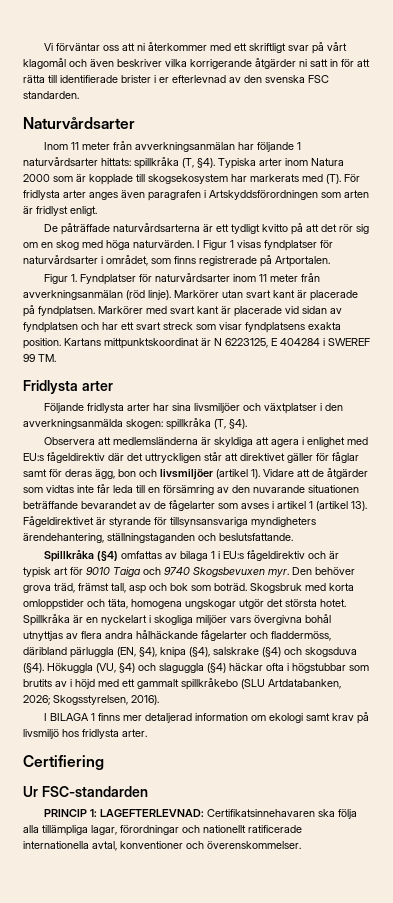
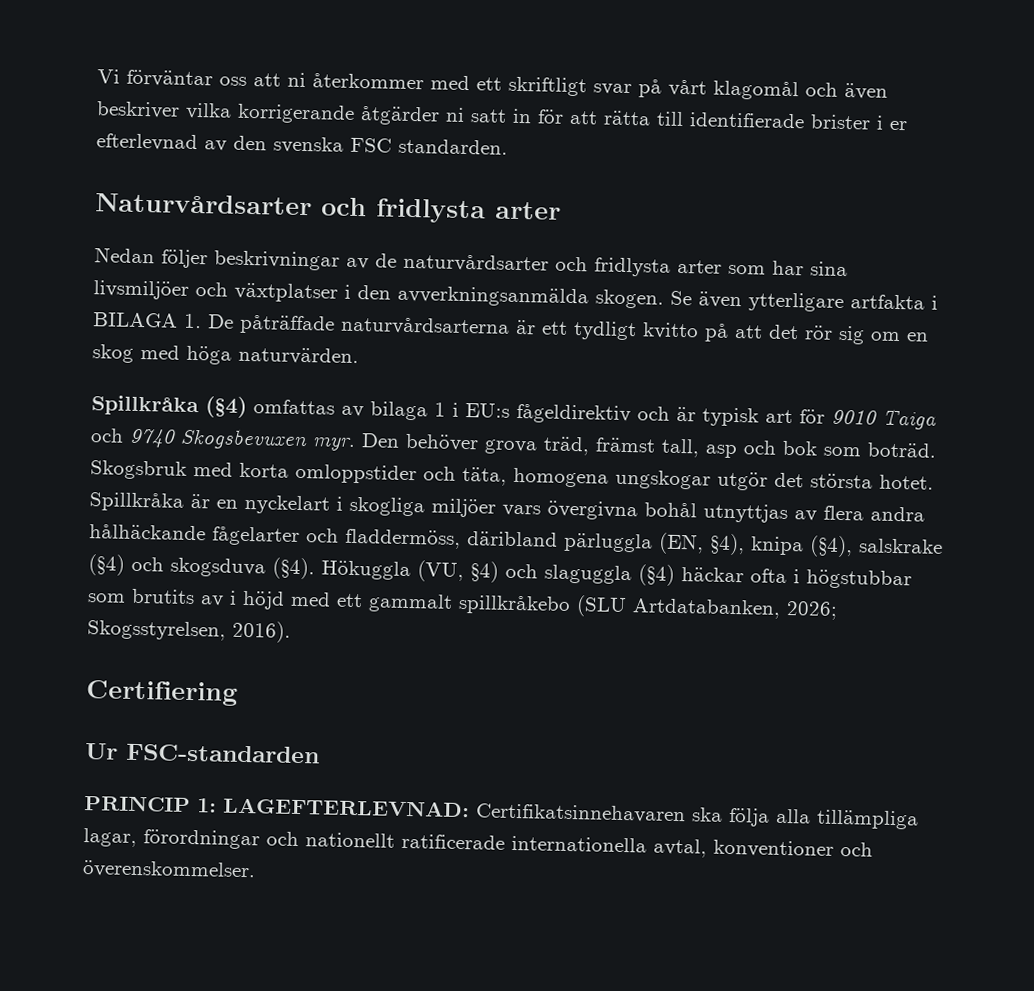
[44,141,302,152] [23,157,344,169] [23,174,360,185] [23,190,369,201] [23,206,97,216] // Inom 11 meter från avverkningsanmälan har följande 1 naturvårdsarter hittats: spillkråka (T, §4). Typiska arter inom Natura 2000 som är kopplade till skogsekosystem har markerats med (T). För fridlysta arter anges även paragrafen i Artskyddsförordningen som arten är fridlyst enligt. // -> [321,197,561,224] [94,247,848,277] [93,280,938,313] [93,312,202,329] och fridlysta arter // Nedan följer beskrivningar av de naturvårdsarter och fridlysta arter som har sina livsmiljöer och växtplatser i den avverkningsanmälda skogen. Se även ytterligare artfakta i BILAGA 1.
[197,240,333,251] [23,255,330,267] [44,273,321,285] [23,290,358,301] [23,305,342,317] [23,322,341,333] [23,338,370,349] [23,354,56,362] [23,380,113,394] [44,403,344,414] [23,418,247,430] [44,437,369,447] [23,452,359,463] [23,468,368,480] [23,484,359,495] [23,500,367,511] [23,516,316,527] [23,533,293,543] I Figur 1 visas fyndplatser för naturvårdsarter i området, som finns registrerade på Artportalen. // Figur 1. Fyndplatser för naturvårdsarter inom 11 meter från avverkningsanmälan (röd linje). Markörer utan svart kant är placerade på fyndplatsen. Markörer med svart kant är placerade vid sidan av fyndplatsen och har ett svart streck som visar fyndplatsens exakta position. Kartans mittpunktskoordinat är N 6223125, E 404284 i SWEREF 99 TM. // Fridlysta arter // Följande fridlysta arter har sina livsmiljöer och växtplatser i den avverkningsanmälda skogen: spillkråka (T, §4). // Observera att medlemsländerna är skyldiga att agera i enlighet med EU:s fågeldirektiv där det uttryckligen står att direktivet gäller för fåglar samt för deras ägg, bon och livsmiljöer (artikel 1). Vidare att de åtgärder som vidtas inte får leda till en försämring av den nuvarande situationen beträffande bevarandet av de fågelarter som avses i artikel 1 (artikel 13). Fågeldirektivet är styrande för tillsynsansvariga myndigheters ärendehantering, ställningstaganden och beslutsfattande. -> (359, 356) none
[44,712,370,724] [23,729,147,739] // I BILAGA 1 finns mer detaljerad information om ekologi samt krav på livsmiljö hos fridlysta arter. -> (291, 631) none

